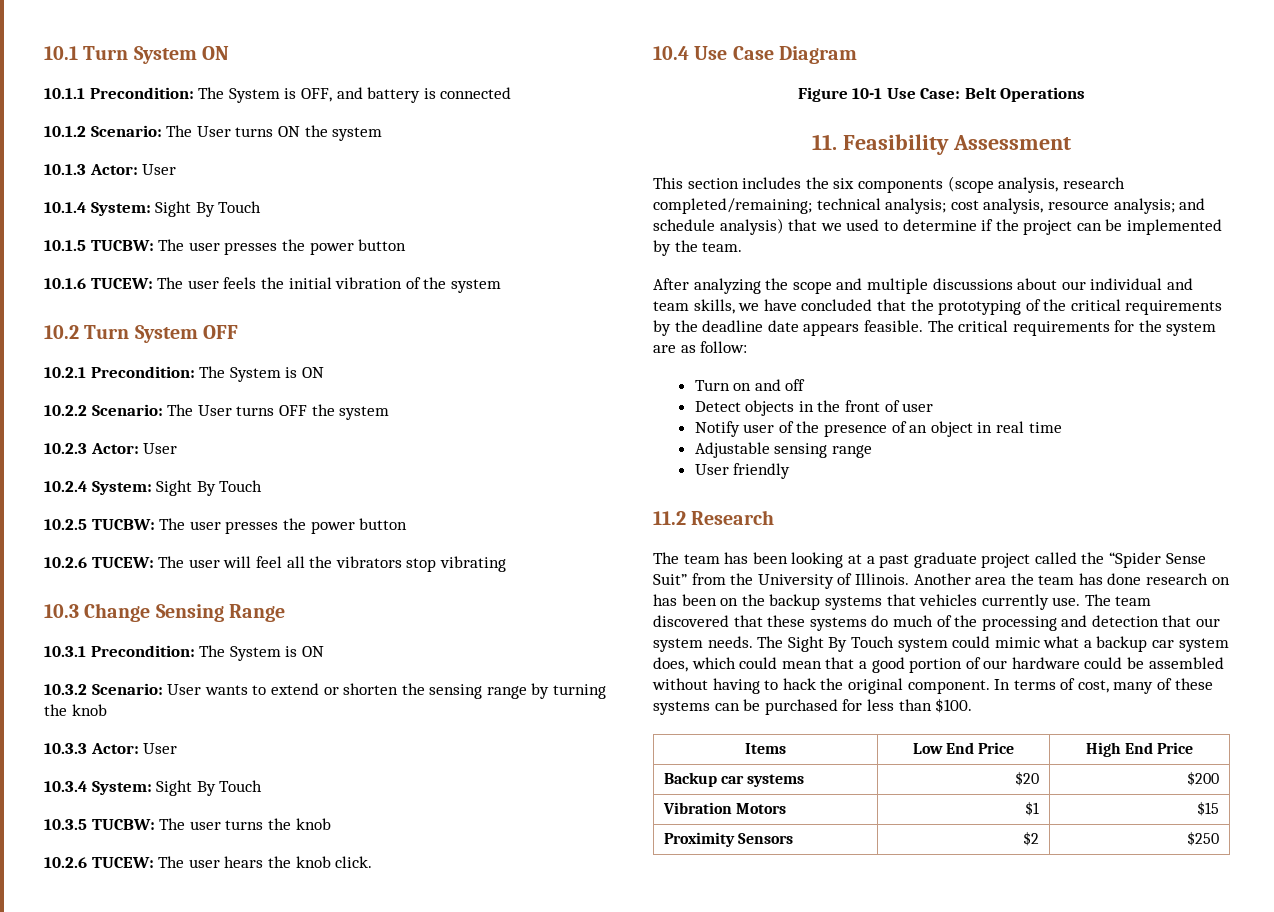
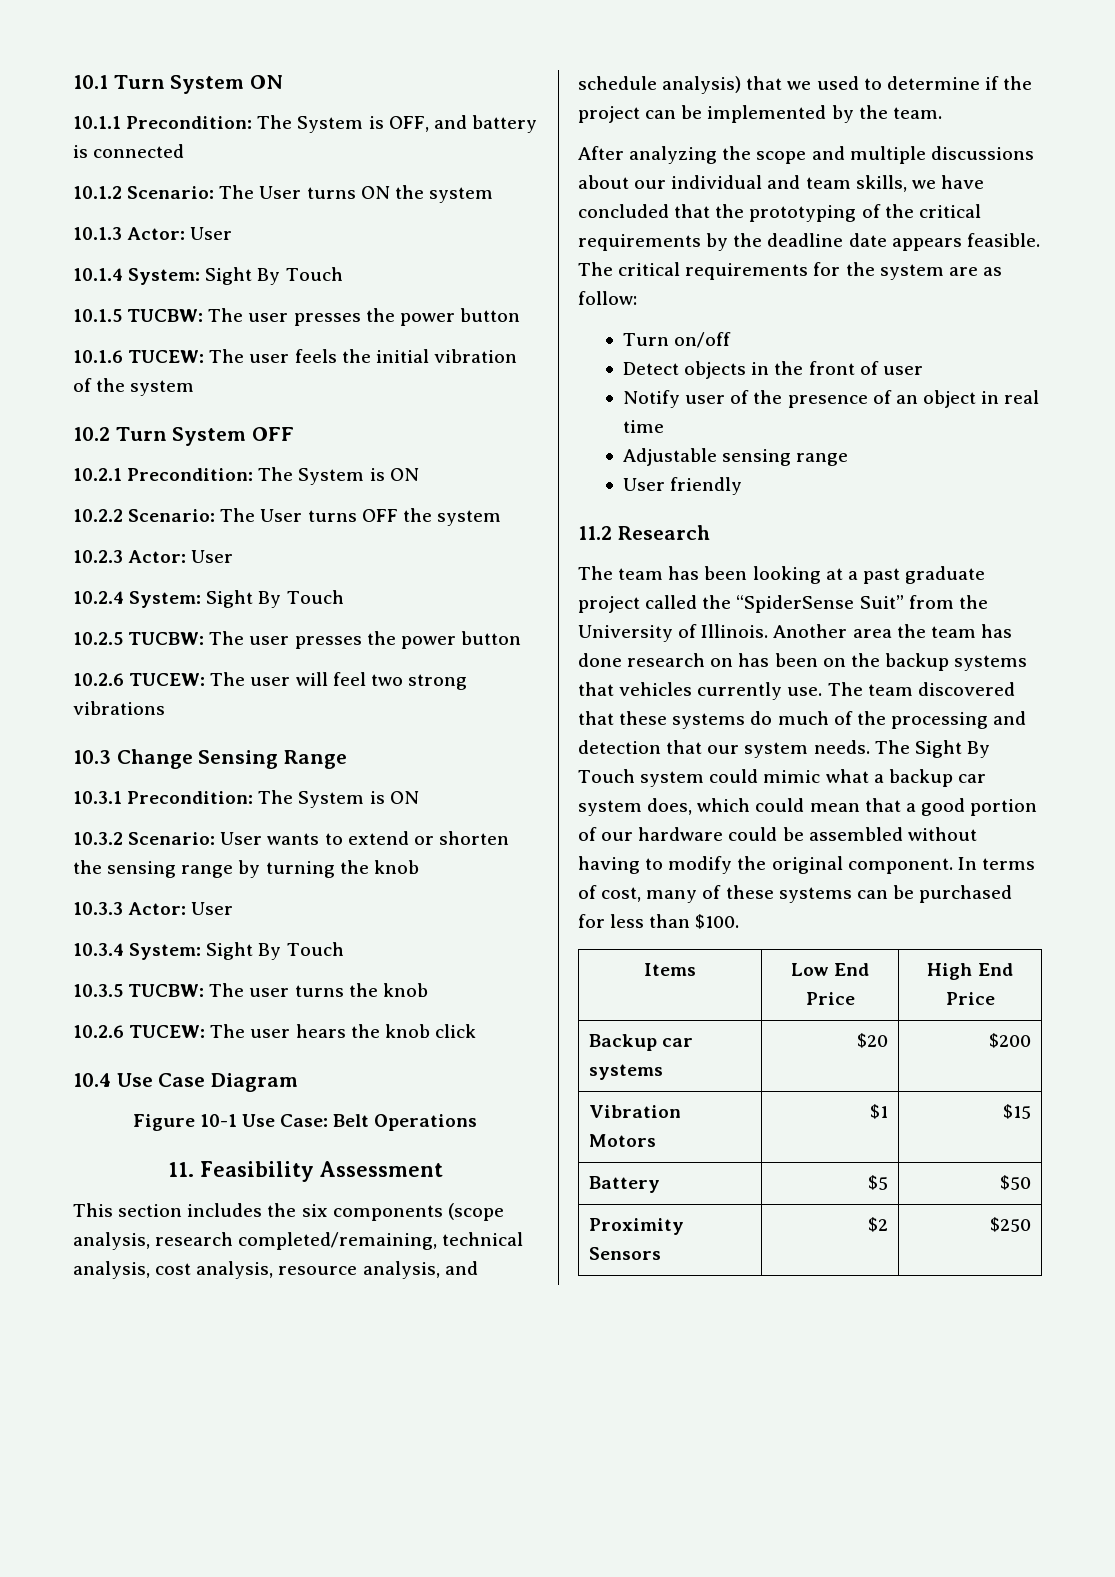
[286,556,506,572] all the vibrators stop vibrating -> [370,674,467,690] [73,701,165,715] two strong vibrations
[335,856,373,868] click. -> [434,1024,476,1038] click
[653,198,947,214] completed/remaining; technical analysis; -> [238,1232,524,1250] [73,1261,150,1279] completed/remaining, technical analysis,
[1113,198,1175,214] analysis; -> [362,1261,440,1279] analysis,
[733,379,806,391] on and off -> [674,332,732,348] on/off
[1109,552,1206,568] “Spider Sense -> [736,595,855,613] “SpiderSense
[782,678,816,690] hack -> [668,856,733,874] modify
(1220, 808) none -> [589,1176,661,1193] [867,1175,888,1190] [999,1175,1031,1190] // Battery | $5 | $50

